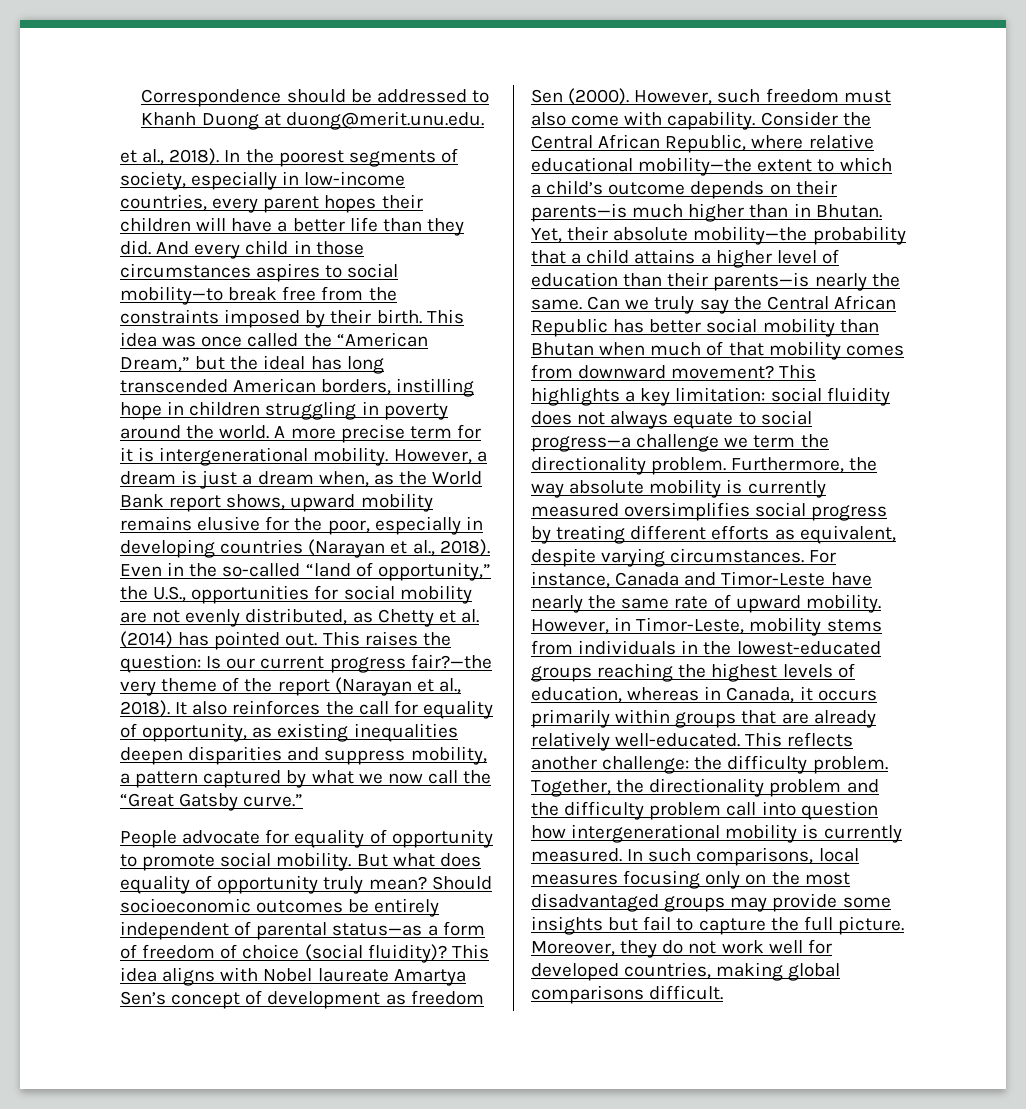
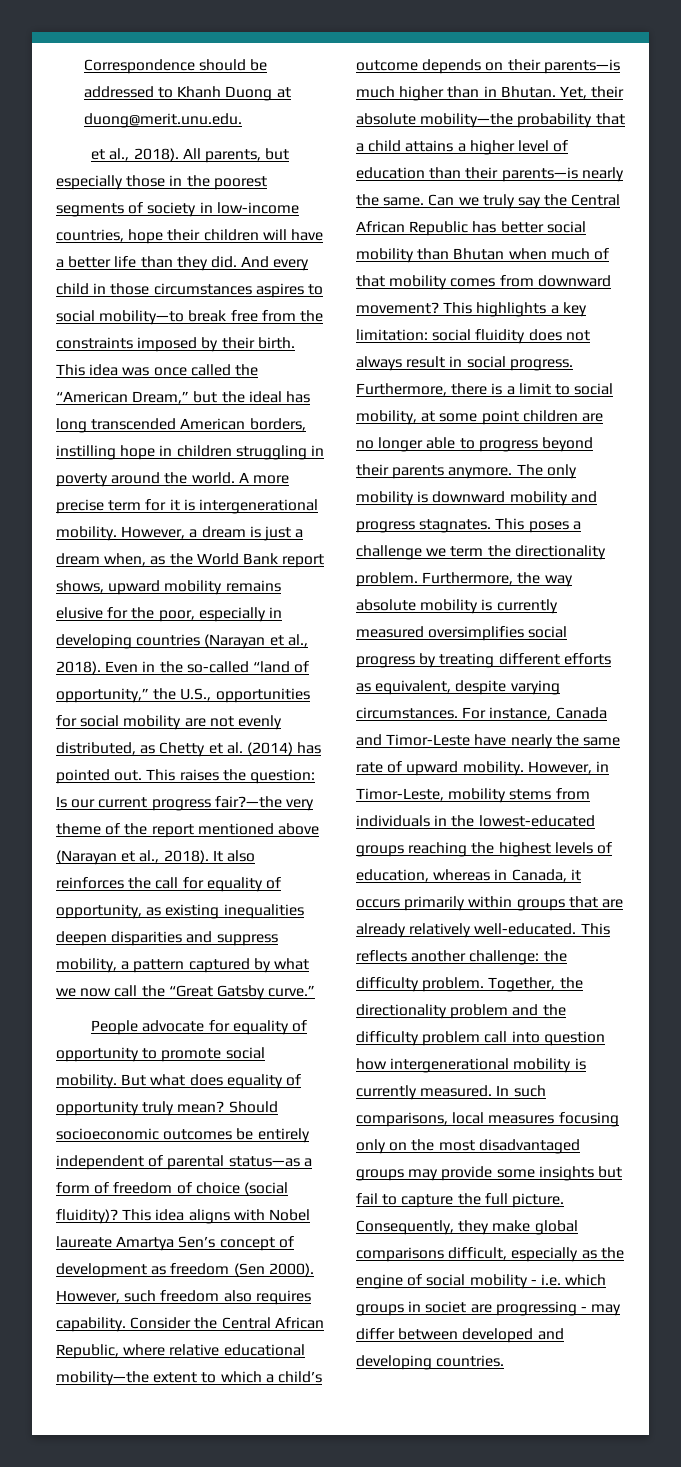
[224,150,241,162] In -> [182,148,290,163] [56,175,183,190] All parents, but especially those in
[120,171,278,190] society, especially -> [147,202,197,217] society
[212,195,377,213] every parent hopes -> [128,229,164,244] hope
(330, 687) none -> [197,823,319,835] mentioned above
[531,88,630,105] Sen (2000). -> [233,1263,314,1276] (Sen 2000).
[843,90,891,103] [531,111,663,126] must also come with -> [223,1290,311,1305] also requires
[673,410,812,429] [531,436,631,452] equate to social progress—a -> [406,356,573,371] [356,383,614,396] [356,410,603,425] [356,437,593,452] [356,464,577,479] [356,491,597,506] [356,518,581,533] result in social progress. Furthermore, there is a limit to social mobility, at some point children are no longer able to progress beyond their parents anymore. The only mobility is downward mobility and progress stagnates. This poses a
[531,939,832,958] [531,962,841,981] [531,985,724,1004] Moreover, they do not work well for developed countries, making global comparisons difficult. -> [356,1220,578,1235] [356,1247,624,1262] [356,1274,607,1289] [356,1301,622,1316] [356,1328,564,1343] [356,1355,505,1370] Consequently, they make global comparisons difficult, especially as the engine of social mobility - i.e. which groups in societ are progressing - may differ between developed and developing countries.

